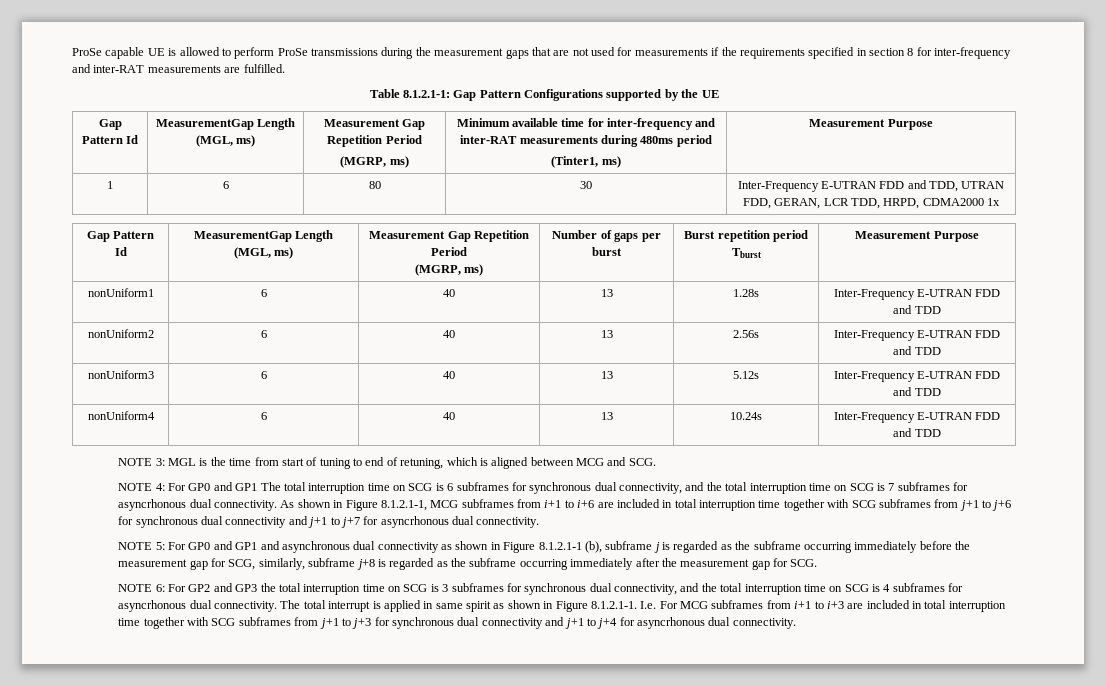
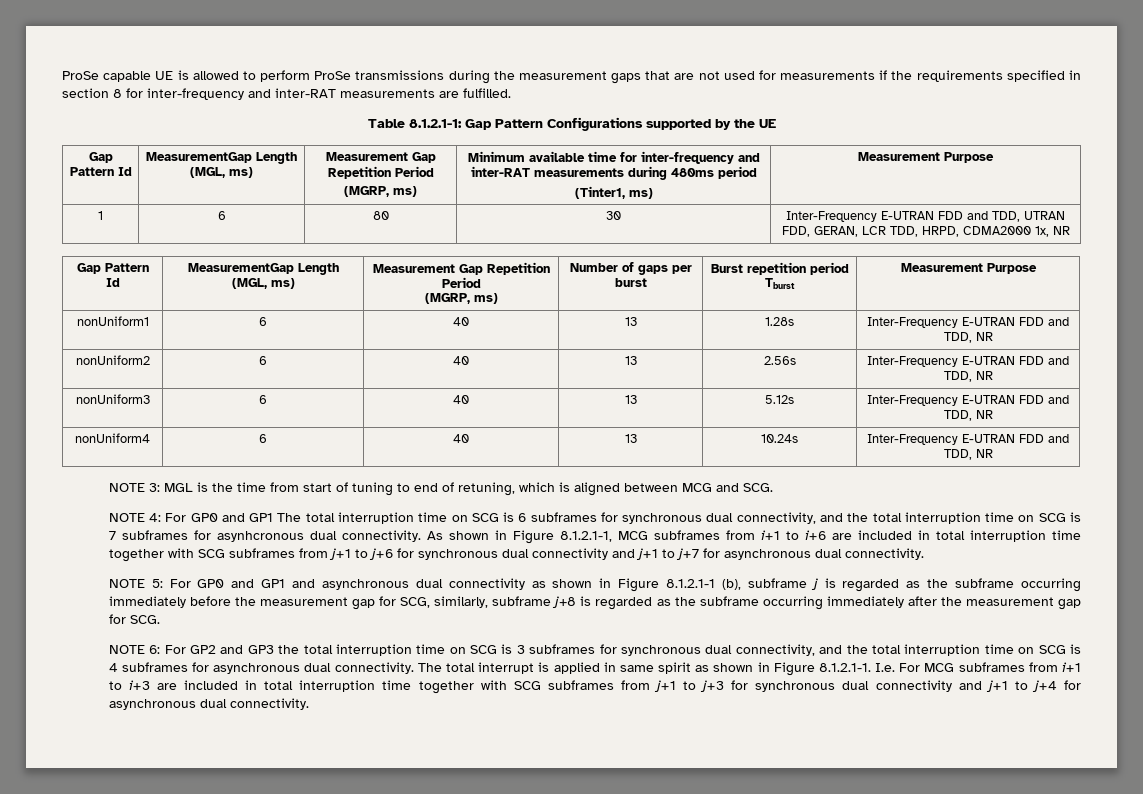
[987,198,1001,206] 1x -> [1034,226,1070,237] 1x, NR
[914,306,941,314] TDD -> [943,332,993,343] TDD, NR
[914,347,941,355] TDD -> [943,371,993,382] TDD, NR
[914,388,941,396] TDD -> [943,410,993,421] TDD, NR
[914,429,941,437] TDD -> [943,449,993,460] TDD, NR
[118,499,187,511] asyncrhonous -> [216,531,304,542] asynhcronous
[380,516,449,528] asyncrhonous -> [723,549,811,560] asynchronous
[118,600,187,612] asyncrhonous -> [213,663,301,674] asynchronous
[637,617,706,629] asyncrhonous -> [108,699,196,710] asynchronous

